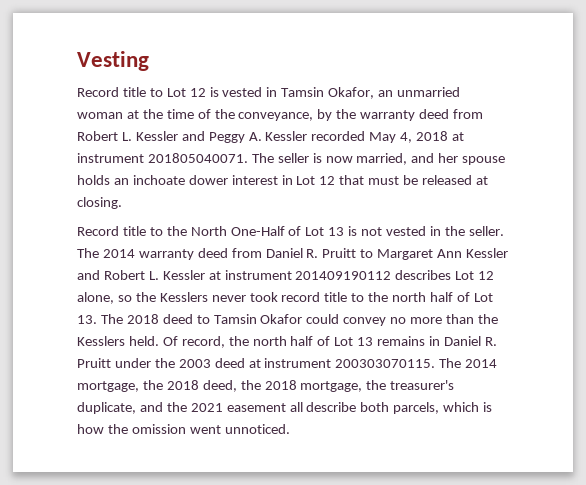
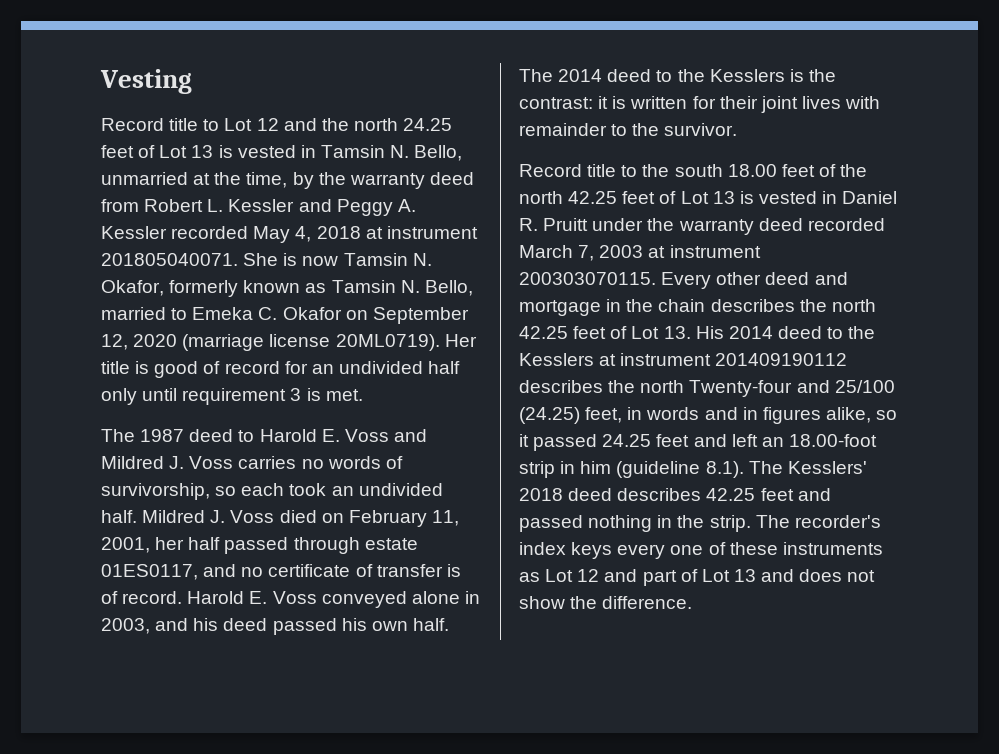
[209,87,461,99] [77,109,314,121] is vested in Tamsin Okafor, an unmarried woman at the time of the conveyance, -> [283,118,453,131] [101,145,463,161] [101,172,288,188] and the north 24.25 feet of Lot 13 is vested in Tamsin N. Bello, unmarried at the time,
[251,153,506,165] [77,175,488,185] [77,197,122,209] [77,226,504,236] [77,248,509,260] [77,270,495,280] [77,292,493,304] [77,314,498,326] [77,336,441,348] The seller is now married, and her spouse holds an inchoate dower interest in Lot 12 that must be released at closing. // Record title to the North One-Half of Lot 13 is not vested in the seller. The 2014 warranty deed from Daniel R. Pruitt to Margaret Ann Kessler and Robert L. Kessler at instrument 201409190112 describes Lot 12 alone, so the Kesslers never took record title to the north half of Lot 13. The 2018 deed to Tamsin Okafor could convey no more than the Kesslers held. Of record, the north half of Lot 13 remains in -> [243,253,432,266] [101,280,473,297] [101,307,469,324] [101,334,477,351] [101,361,461,378] [101,388,363,405] [101,429,427,442] [101,456,403,469] [101,483,443,500] [101,510,459,527] [101,537,418,554] [101,564,461,580] [101,591,480,608] [101,618,449,635] [519,69,836,82] [519,96,881,113] [519,123,738,136] [519,164,868,177] [519,191,838,204] She is now Tamsin N. Okafor, formerly known as Tamsin N. Bello, married to Emeka C. Okafor on September 12, 2020 (marriage license 20ML0719). Her title is good of record for an undivided half only until requirement 3 is met. // The 1987 deed to Harold E. Voss and Mildred J. Voss carries no words of survivorship, so each took an undivided half. Mildred J. Voss died on February 11, 2001, her half passed through estate 01ES0117, and no certificate of transfer is of record. Harold E. Voss conveyed alone in 2003, and his deed passed his own half. The 2014 deed to the Kesslers is the contrast: it is written for their joint lives with remainder to the survivor. // Record title to the south 18.00 feet of the north 42.25 feet of Lot 13 is vested in
[178,358,498,368] [77,380,455,392] [77,402,493,414] [77,424,290,434] 2003 deed at instrument 200303070115. The 2014 mortgage, the 2018 deed, the 2018 mortgage, the treasurer's duplicate, and the 2021 easement all describe both parcels, which is how the omission went unnoticed. -> [678,218,885,235] [519,245,761,261] [519,272,848,289] [519,299,876,316] [519,326,876,339] [519,353,848,366] [519,380,895,397] [519,407,898,424] [519,434,877,451] [519,461,867,478] [519,488,831,501] [519,515,881,532] [519,542,883,559] [519,569,876,586] [519,596,693,609] warranty deed recorded March 7, 2003 at instrument 200303070115. Every other deed and mortgage in the chain describes the north 42.25 feet of Lot 13. His 2014 deed to the Kesslers at instrument 201409190112 describes the north Twenty-four and 25/100 (24.25) feet, in words and in figures alike, so it passed 24.25 feet and left an 18.00-foot strip in him (guideline 8.1). The Kesslers' 2018 deed describes 42.25 feet and passed nothing in the strip. The recorder's index keys every one of these instruments as Lot 12 and part of Lot 13 and does not show the difference.

